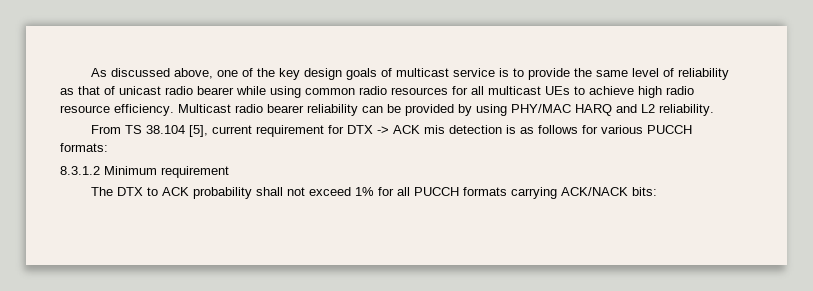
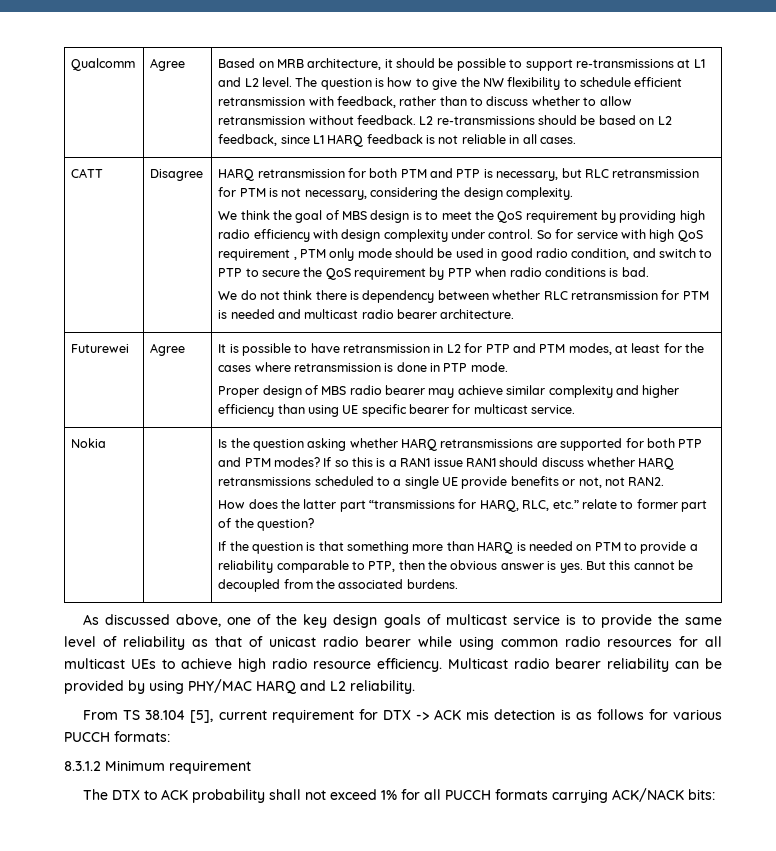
(90, 72) none -> [71,58,136,71] [150,58,186,71] [218,58,705,71] [218,77,683,90] [218,96,632,108] [218,115,672,125] [218,134,576,147] [71,168,104,178] [150,169,204,181] [218,168,700,181] [218,187,574,200] [218,210,705,223] [218,229,703,242] [218,248,713,261] [218,267,649,280] [218,290,709,303] [218,309,515,319] [71,344,130,353] [150,343,186,356] [218,343,705,356] [218,362,508,372] [218,385,680,398] [218,404,576,417] [71,438,107,448] [218,438,703,451] [218,457,675,470] [218,476,665,489] [218,499,708,512] [218,518,314,531] [218,541,698,554] [218,560,694,573] [218,579,458,592] Qualcomm | Agree | Based on MRB architecture, it should be possible to support re-transmissions at L1 and L2 level. The question is how to give the NW flexibility to schedule efficient retransmission with feedback, rather than to discuss whether to allow retransmission without feedback. L2 re-transmissions should be based on L2 feedback, since L1 HARQ feedback is not reliable in all cases. // CATT | Disagree | HARQ retransmission for both PTM and PTP is necessary, but RLC retransmission for PTM is not necessary, considering the design complexity. // We think the goal of MBS design is to meet the QoS requirement by providing high radio efficiency with design complexity under control. So for service with high QoS requirement , PTM only mode should be used in good radio condition, and switch to PTP to secure the QoS requirement by PTP when radio conditions is bad. // We do not think there is dependency between whether RLC retransmission for PTM is needed and multicast radio bearer architecture. // Futurewei | Agree | It is possible to have retransmission in L2 for PTP and PTM modes, at least for the cases where retransmission is done in PTP mode. // Proper design of MBS radio bearer may achieve similar complexity and higher efficiency than using UE specific bearer for multicast service. // Nokia | | Is the question asking whether HARQ retransmissions are supported for both PTP and PTM modes? If so this is a RAN1 issue RAN1 should discuss whether HARQ retransmissions scheduled to a single UE provide benefits or not, not RAN2. // How does the latter part “transmissions for HARQ, RLC, etc.” relate to former part of the question? // If the question is that something more than HARQ is needed on PTM to provide a reliability comparable to PTP, then the obvious answer is yes. But this cannot be decoupled from the associated burdens. //

